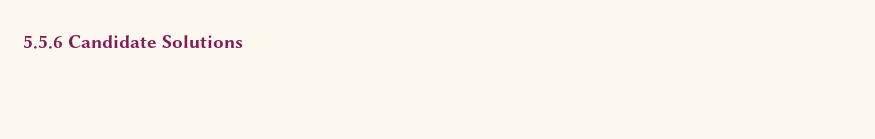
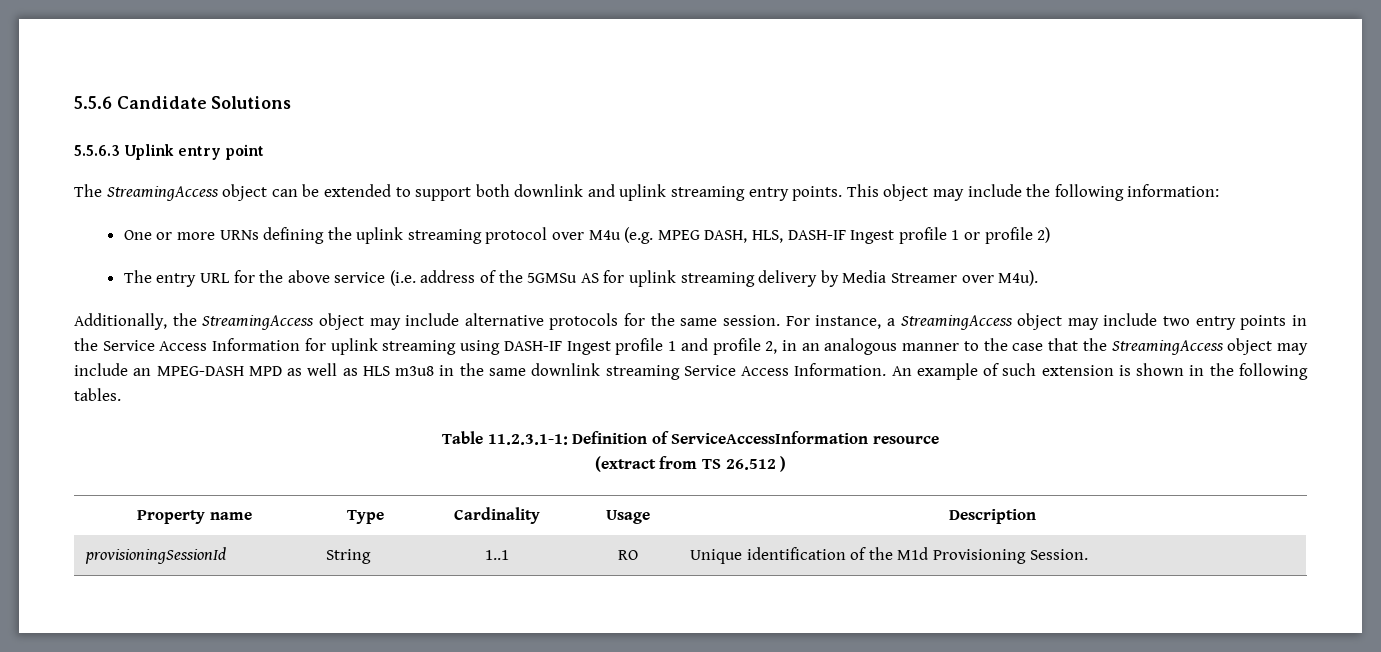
(244, 41) none -> [74,144,264,160] [74,184,1220,201] [123,227,1051,244] [123,270,1039,287] [74,313,1308,330] [74,338,1308,355] [74,363,1308,380] [74,388,121,401] [442,431,939,445] [594,456,787,472] [137,510,252,524] [346,510,384,524] [453,507,540,524] [606,510,650,524] [949,509,1036,524] [85,547,227,564] [326,549,372,564] [484,550,509,560] [618,550,638,560] [690,547,1088,564] // 5.5.6.3 Uplink entry point // The StreamingAccess object can be extended to support both downlink and uplink streaming entry points. This object may include the following information: // One or more URNs defining the uplink streaming protocol over M4u (e.g. MPEG DASH, HLS, DASH-IF Ingest profile 1 or profile 2) // The entry URL for the above service (i.e. address of the 5GMSu AS for uplink streaming delivery by Media Streamer over M4u). // Additionally, the StreamingAccess object may include alternative protocols for the same session. For instance, a StreamingAccess object may include two entry points in the Service Access Information for uplink streaming using DASH-IF Ingest profile 1 and profile 2, in an analogous manner to the case that the StreamingAccess object may include an MPEG-DASH MPD as well as HLS m3u8 in the same downlink streaming Service Access Information. An example of such extension is shown in the following tables. // Table 11.2.3.1-1: Definition of ServiceAccessInformation resource // (extract from TS 26.512 ) // Property name | Type | Cardinality | Usage | Description // provisioningSessionId | String | 1..1 | RO | Unique identification of the M1d Provisioning Session.

